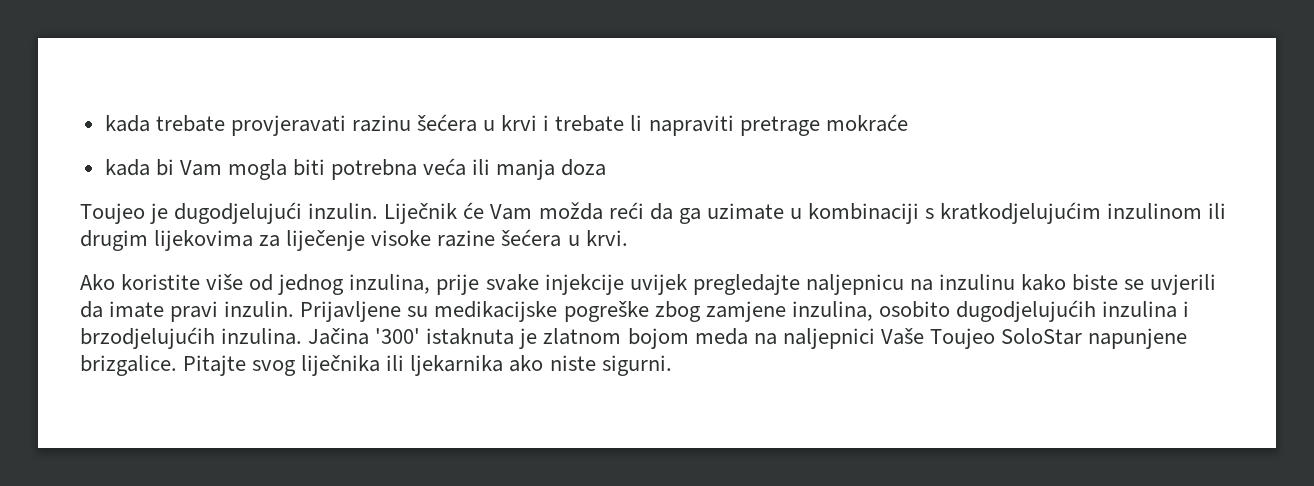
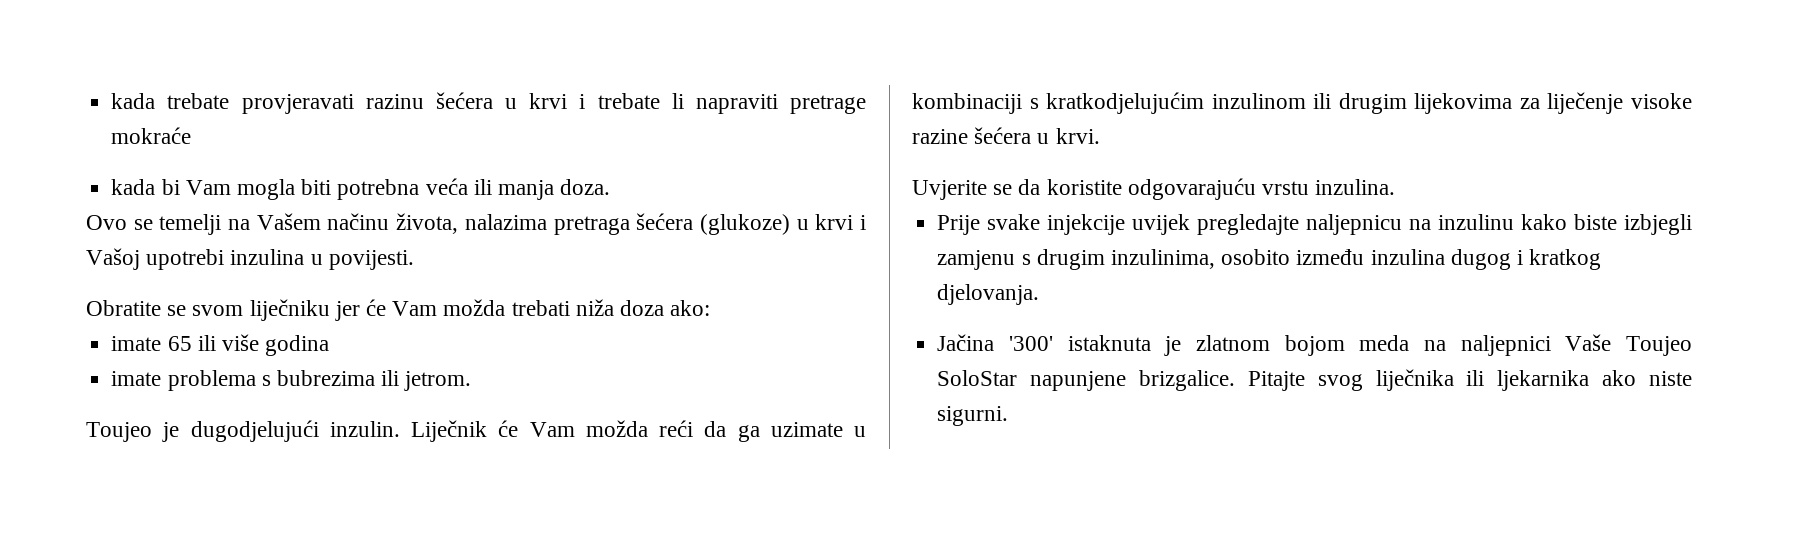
[561,159,607,176] doza -> [560,179,611,195] [86,213,867,235] [86,248,414,270] [86,299,711,321] [111,334,330,356] [111,370,472,391] doza. // Ovo se temelji na Vašem načinu života, nalazima pretraga šećera (glukoze) u krvi i Vašoj upotrebi inzulina u povijesti. // Obratite se svom liječniku jer će Vam možda trebati niža doza ako: // imate 65 ili više godina // imate problema s bubrezima ili jetrom.
[80,274,480,295] Ako koristite više od jednog inzulina, prije -> [912,178,1396,200] [937,215,981,235] Uvjerite se da koristite odgovarajuću vrstu inzulina. // Prije
[1124,274,1217,295] [80,300,1190,322] [80,327,303,349] se uvjerili da imate pravi inzulin. Prijavljene su medikacijske pogreške zbog zamjene inzulina, osobito dugodjelujućih inzulina i brzodjelujućih inzulina. -> [1624,214,1693,235] [937,249,1602,270] [937,284,1040,305] izbjegli zamjenu s drugim inzulinima, osobito između inzulina dugog i kratkog djelovanja. //

